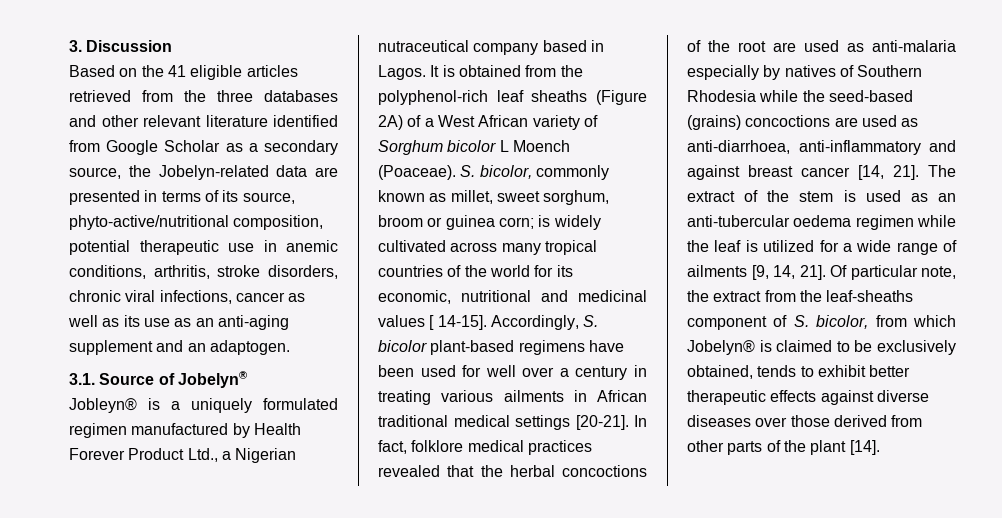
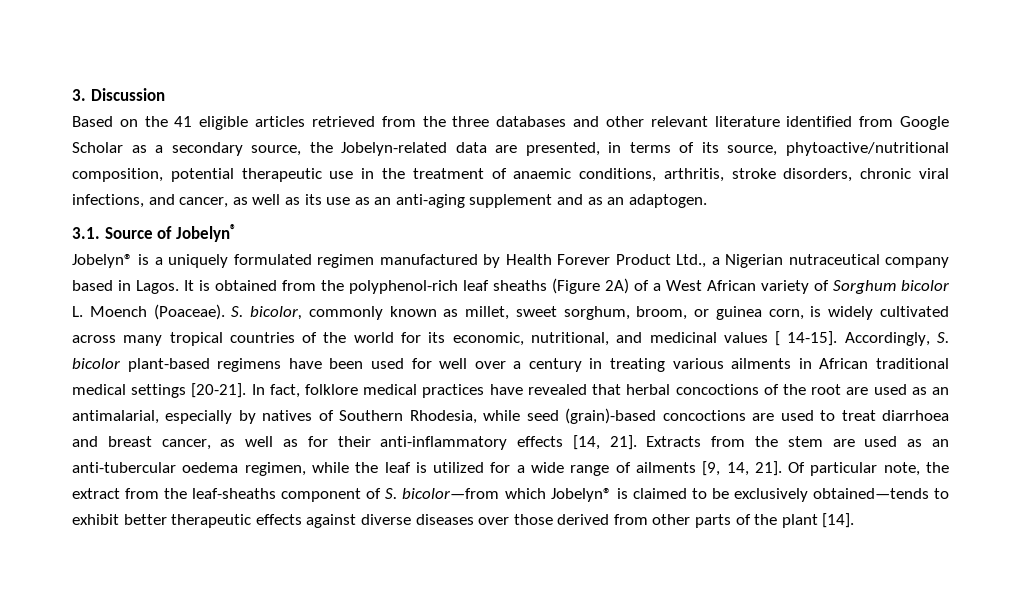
[69,190,140,205] presented -> [525,142,600,156] presented,
[69,215,229,230] phyto-active/nutritional -> [785,142,949,156] phytoactive/nutritional
[286,240,338,252] anemic -> [381,168,572,179] the treatment of anaemic
[235,292,285,302] cancer -> [148,194,229,208] and cancer,
(184, 346) none -> [587,197,603,205] as
[69,398,137,413] Jobleyn® -> [72,254,133,268] Jobelyn®
[499,140,509,152] L -> [72,306,83,317] L.
[378,215,423,227] broom -> [636,306,688,320] broom,
[498,217,534,229] corn; -> [768,309,804,320] corn,
[461,290,531,302] nutritional -> [530,332,609,346] nutritional,
(592, 447) none -> [489,384,523,395] have
[480,465,503,477] the -> (622, 389) none
[872,40,956,52] anti-malaria -> [932,387,950,395] [72,410,159,424] an antimalarial,
[687,90,913,102] [687,115,919,130] [687,140,956,155] [687,165,956,180] [687,190,759,202] Rhodesia while the seed-based (grains) concoctions are used as anti-diarrhoea, anti-inflammatory and against breast cancer [14, 21]. The extract of -> [409,408,949,424] [72,435,746,450] Rhodesia, while seed (grain)-based concoctions are used to treat diarrhoea and breast cancer, as well as for their anti-inflammatory effects [14, 21]. Extracts from
[843,190,856,202] is -> [832,439,855,447] are
[855,215,914,230] regimen -> [244,462,306,476] regimen,
[816,315,907,329] bicolor, from -> [402,488,500,499] bicolor—from
[687,365,797,379] obtained, tends -> [812,488,929,499] obtained—tends

